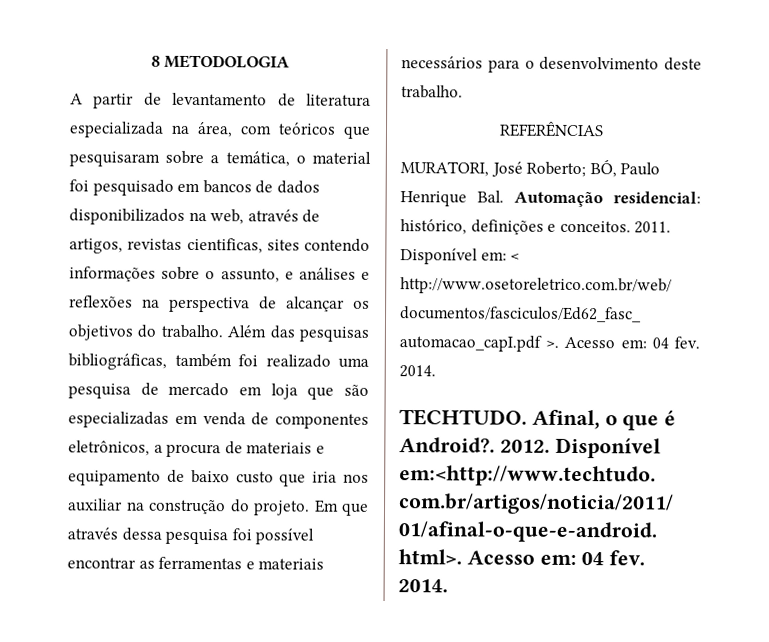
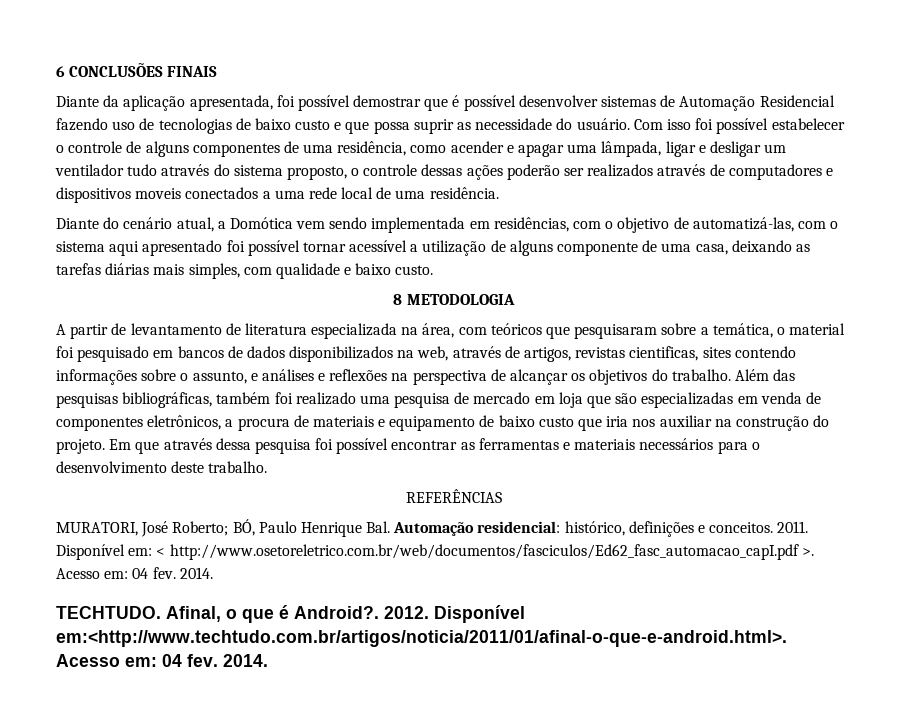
(150, 61) none -> [56,63,218,77] [56,95,835,111] [56,118,845,134] [56,141,787,157] [55,164,833,180] [56,187,499,203] [56,217,839,233] [56,240,810,256] [56,263,434,279] 6 CONCLUSÕES FINAIS // Diante da aplicação apresentada, foi possível demostrar que é possível desenvolver sistemas de Automação Residencial fazendo uso de tecnologias de baixo custo e que possa suprir as necessidade do usuário. Com isso foi possível estabelecer o controle de alguns componentes de uma residência, como acender e apagar uma lâmpada, ligar e desligar um ventilador tudo através do sistema proposto, o controle dessas ações poderão ser realizados através de computadores e dispositivos moveis conectados a uma rede local de uma residência. // Diante do cenário atual, a Domótica vem sendo implementada em residências, com o objetivo de automatizá-las, com o sistema aqui apresentado foi possível tornar acessível a utilização de alguns componente de uma casa, deixando as tarefas diárias mais simples, com qualidade e baixo custo. //

